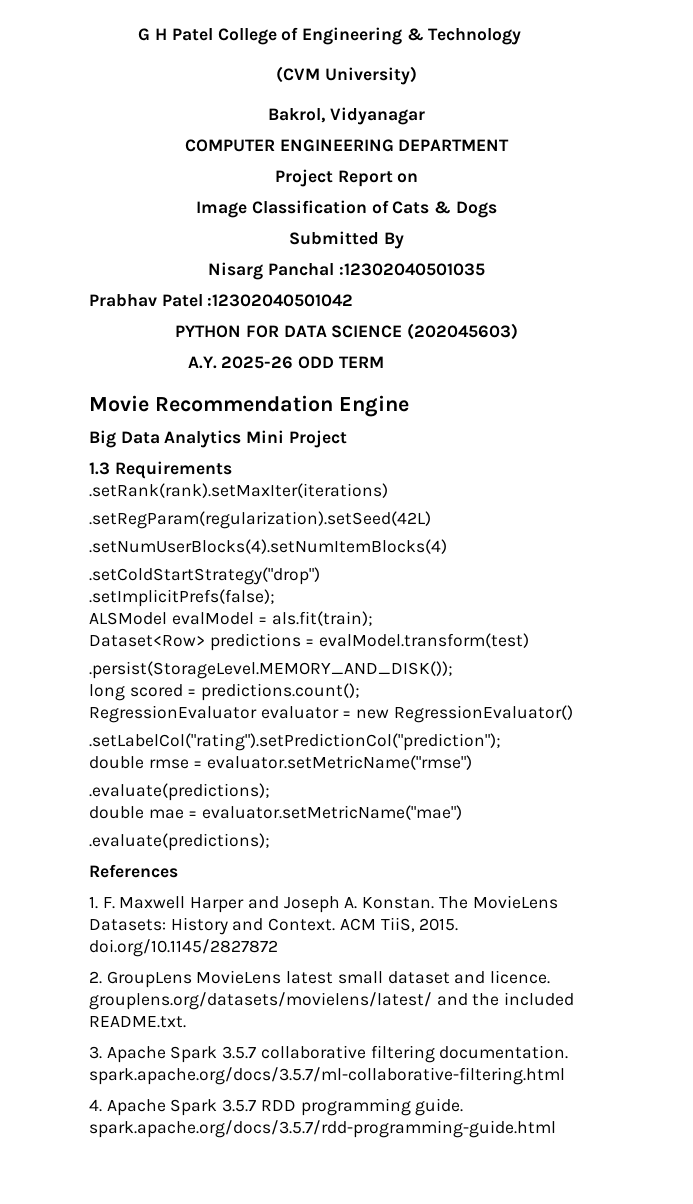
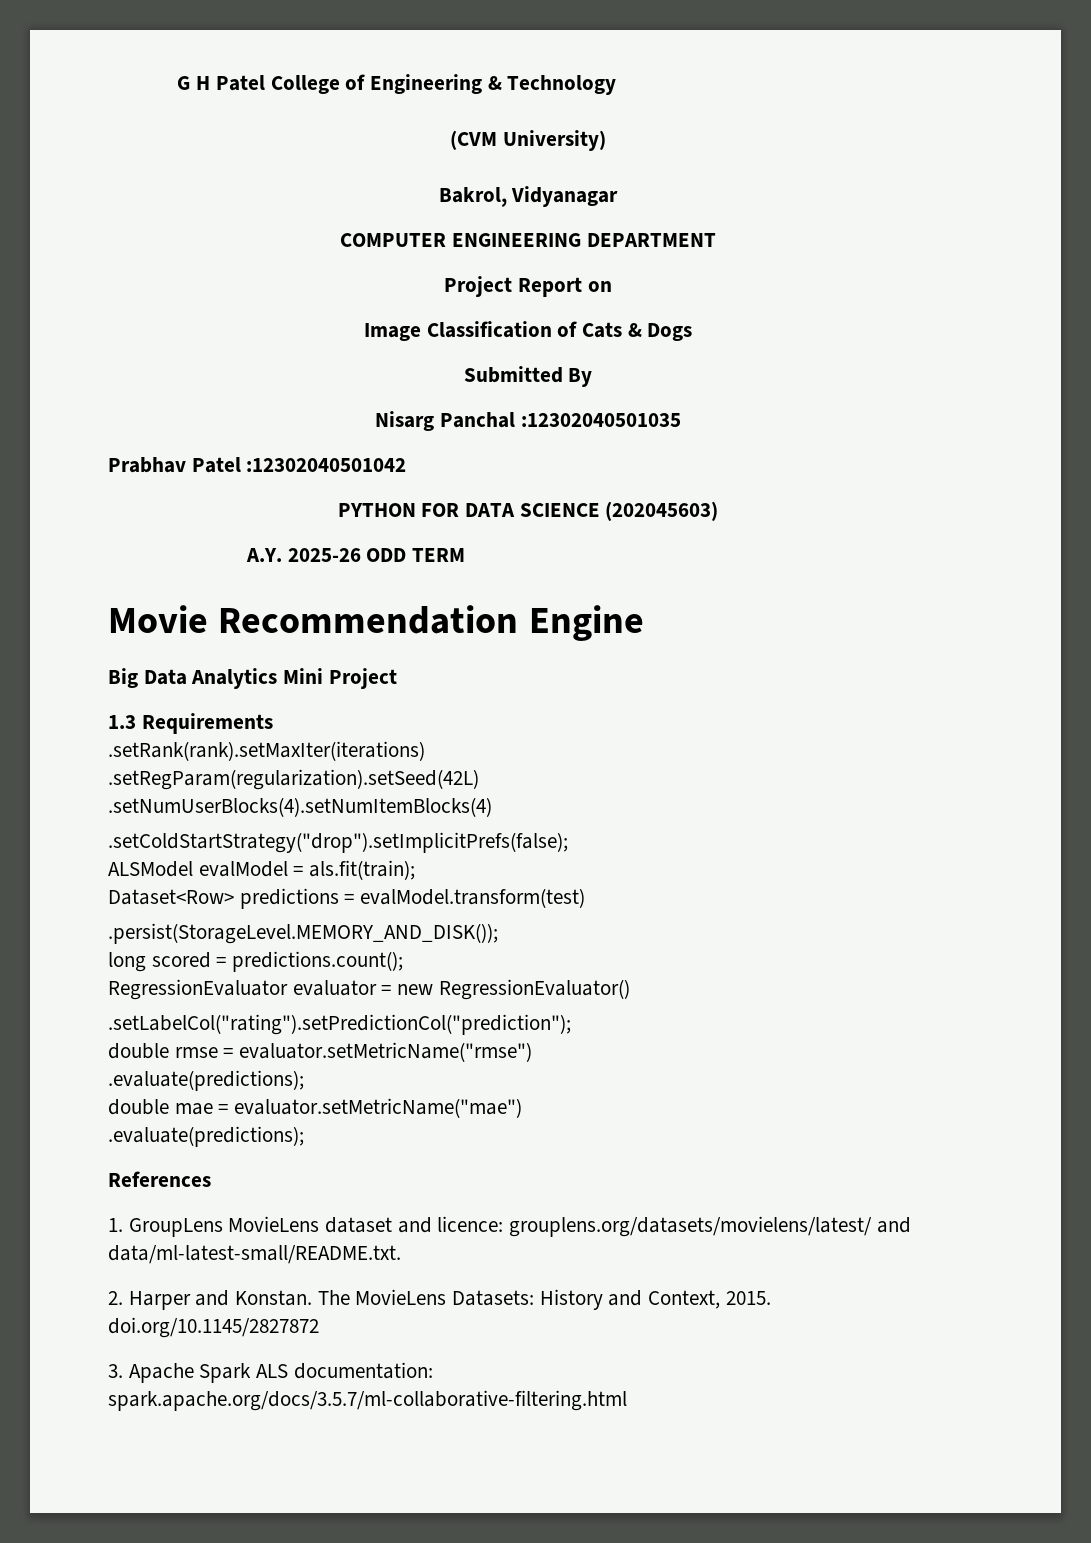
[89,567,320,585] [89,589,275,607] .setColdStartStrategy("drop") // .setImplicitPrefs(false); -> [108,832,568,853] .setColdStartStrategy("drop").setImplicitPrefs(false);
[102,896,358,913] F. Maxwell Harper and Joseph A. -> [128,1216,911,1237] [108,1245,401,1264] [108,1290,230,1310] GroupLens MovieLens dataset and licence: grouplens.org/datasets/movielens/latest/ and data/ml-latest-small/README.txt. // 2. Harper and
[268,917,415,932] Context. ACM TiiS, -> [648,1290,721,1309] Context,
[89,970,551,988] [89,992,575,1010] [89,1016,186,1028] [89,1045,569,1063] [89,1067,565,1085] [89,1098,464,1116] [89,1120,556,1138] 2. GroupLens MovieLens latest small dataset and licence. grouplens.org/datasets/movielens/latest/ and the included README.txt. // 3. Apache Spark 3.5.7 collaborative filtering documentation. spark.apache.org/docs/3.5.7/ml-collaborative-filtering.html // 4. Apache Spark 3.5.7 RDD programming guide. spark.apache.org/docs/3.5.7/rdd-programming-guide.html -> [108,1362,433,1383] [108,1390,627,1411] 3. Apache Spark ALS documentation: spark.apache.org/docs/3.5.7/ml-collaborative-filtering.html

